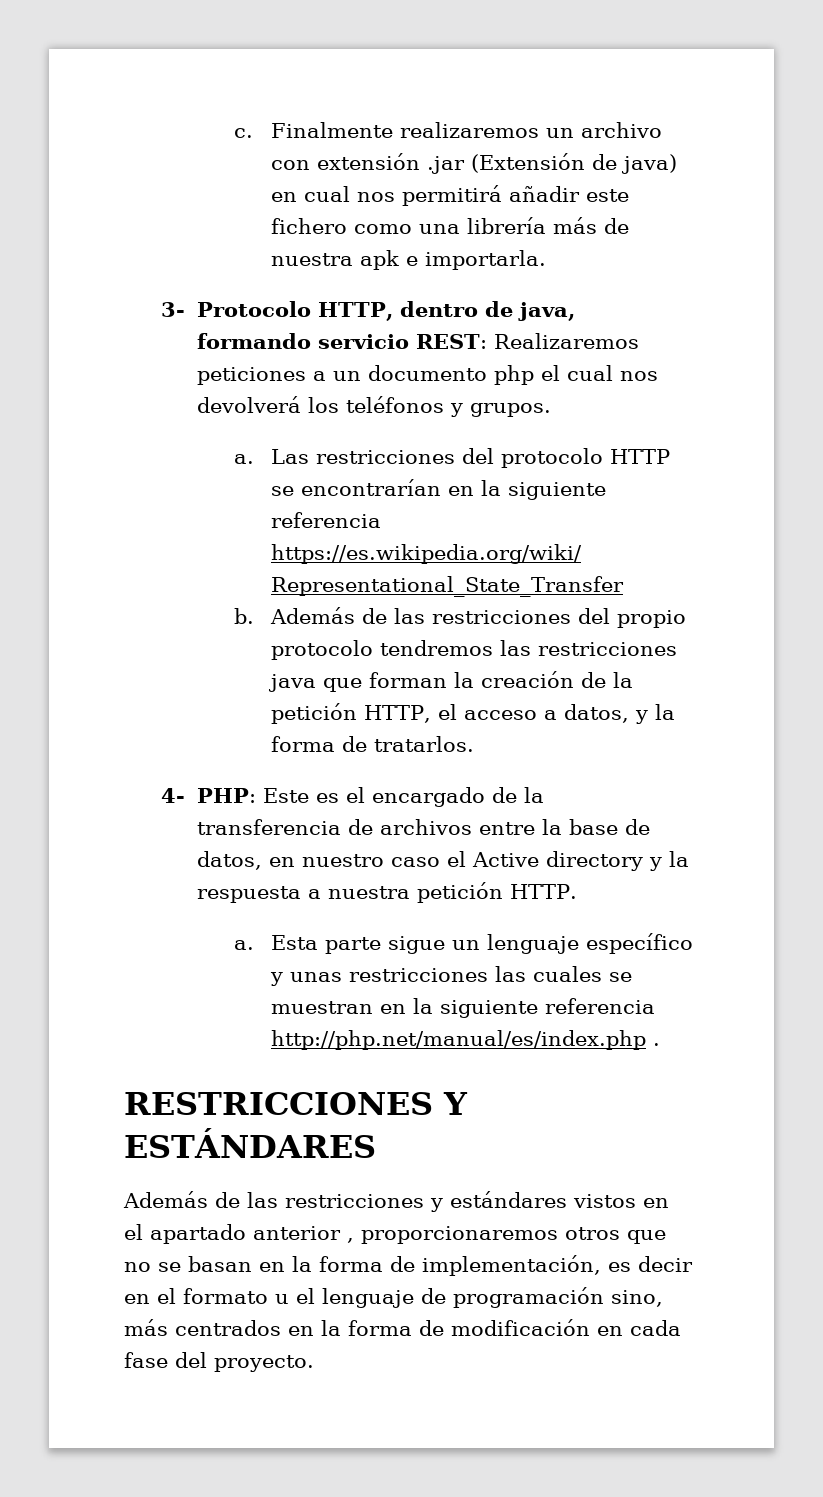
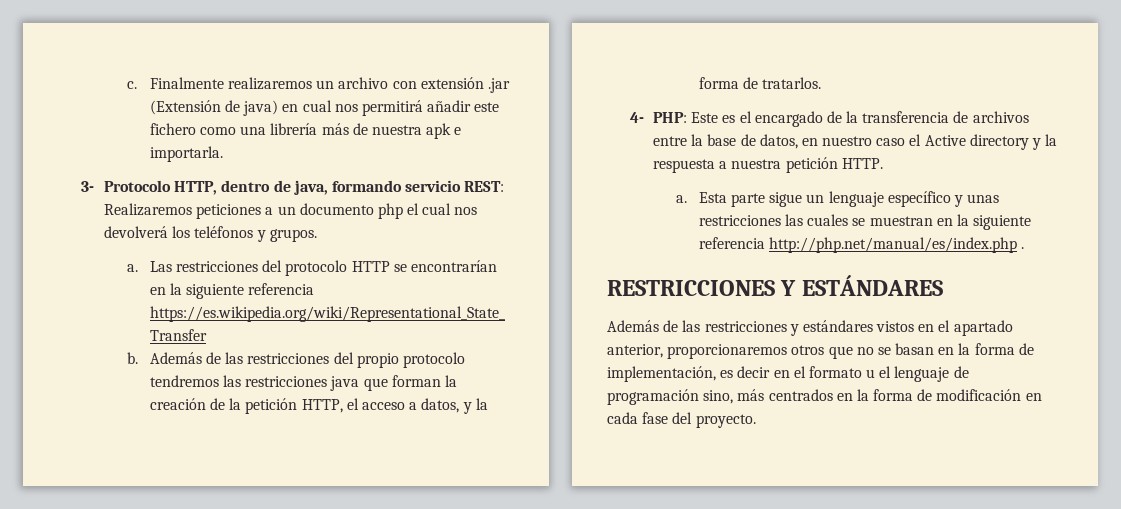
[253,1226,354,1243] anterior , -> [607,344,663,358] anterior,

